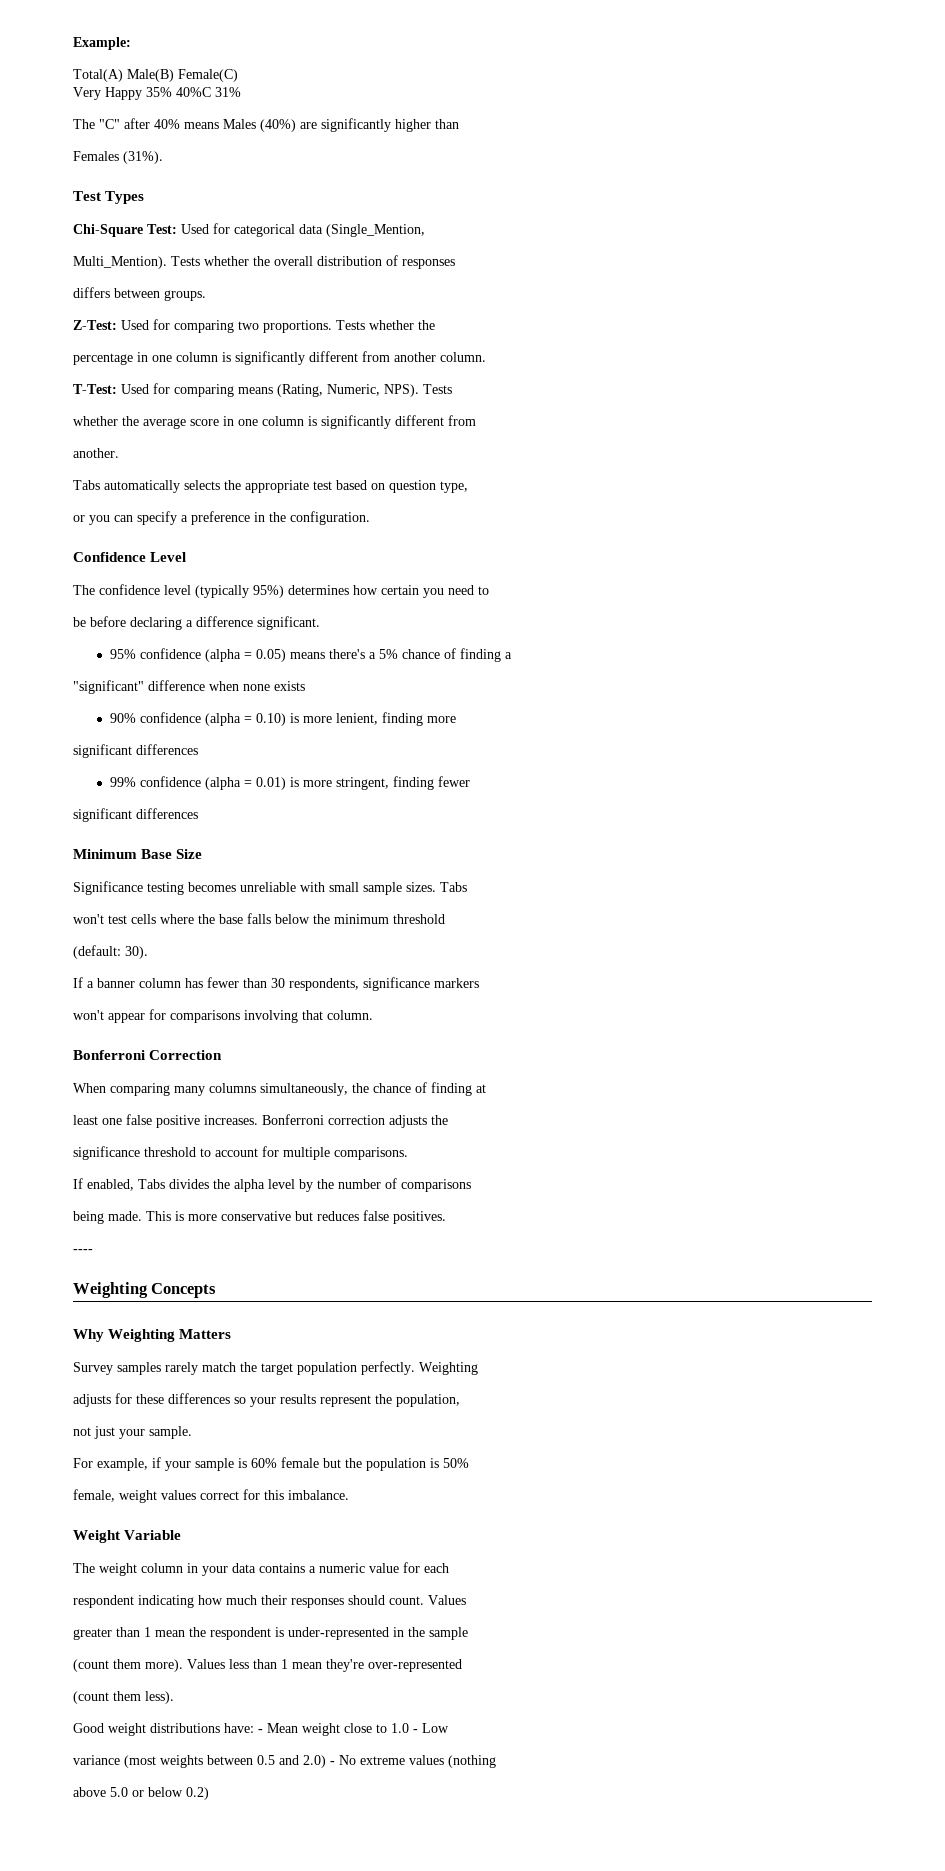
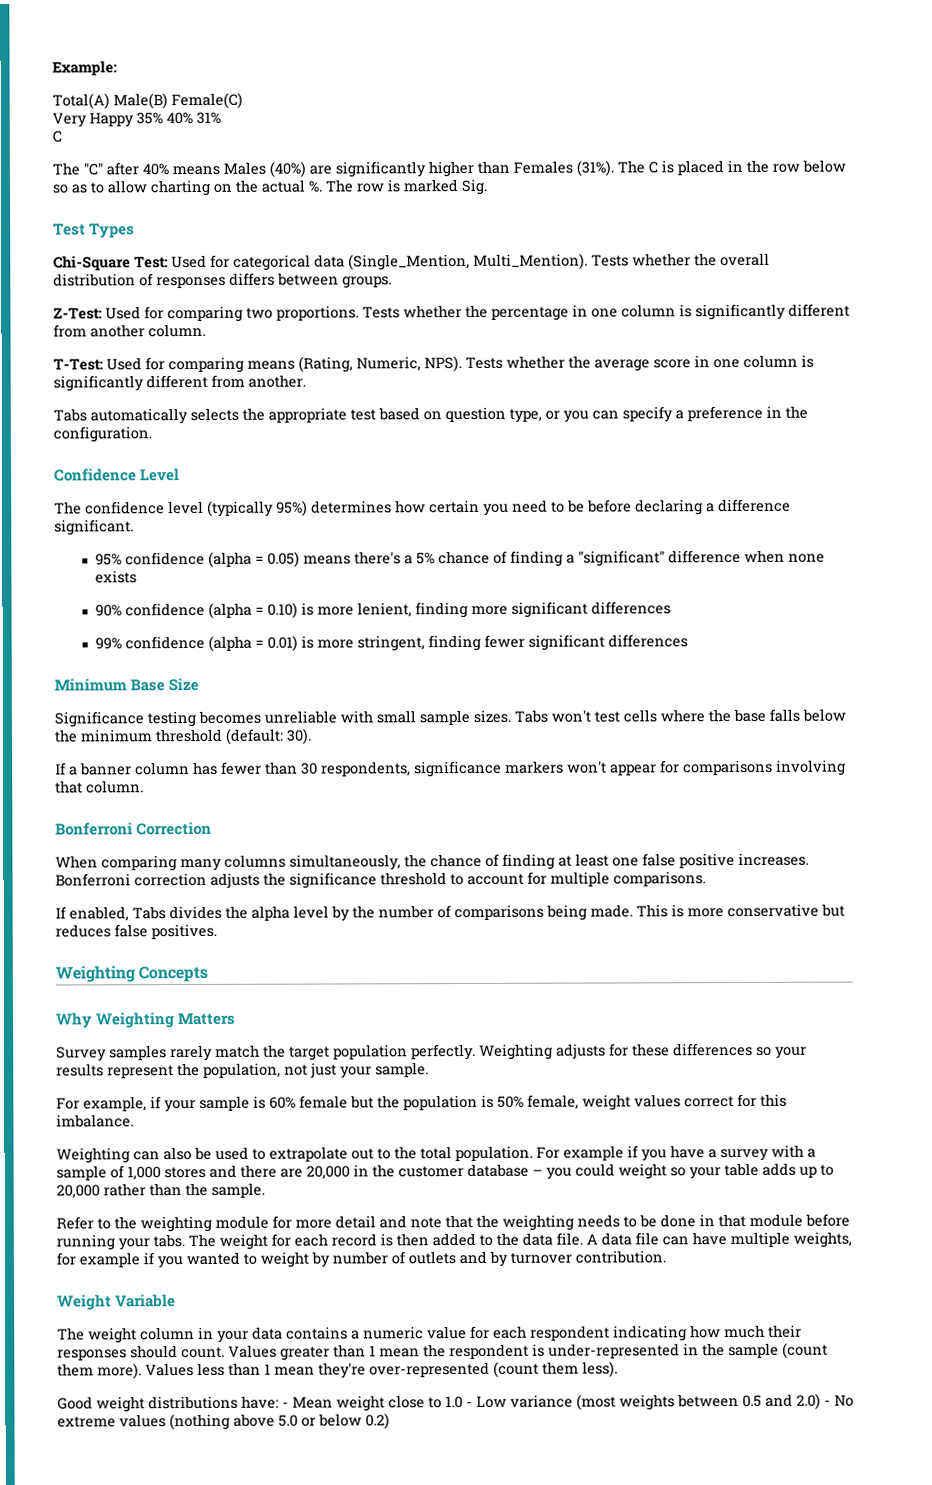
[176,87,211,97] 40%C -> [166,111,193,125] 40%
(241, 92) none -> [52,130,62,143] // C
(459, 124) // -> (510, 167) none
(163, 157) none -> [617,159,846,176] [52,178,487,197] The C is placed in the row below so as to allow charting on the actual %. The row is marked Sig.
(425, 230) // -> (470, 262) none
(455, 264) // -> (226, 282) none
(435, 325) // -> (488, 311) none
(452, 389) // -> (503, 362) none
(476, 420) // -> (245, 381) none
(468, 487) // -> (542, 415) none
(489, 590) // -> (565, 507) none
(512, 655) // -> (576, 559) none
(456, 719) // -> (509, 610) none
(470, 781) // -> (526, 641) none
(467, 887) // -> (548, 716) none
(445, 919) // -> (222, 735) none
(479, 983) // -> (564, 767) none
(486, 1088) // -> (572, 861) none
(448, 1120) // -> (286, 879) none
(471, 1185) // -> (544, 912) none
[73,1249,93,1253] // ---- -> (217, 931) none
(478, 1368) // -> (553, 1051) none
(460, 1400) // -> (281, 1070) none
(469, 1463) // -> (524, 1101) none
(349, 1495) none -> [56,1144,816,1164] [56,1162,834,1181] [56,1182,265,1199] [56,1213,850,1233] [56,1231,852,1251] [56,1250,666,1269] // Weighting can also be used to extrapolate out to the total population. For example if you have a survey with a sample of 1,000 stores and there are 20,000 in the customer database – you could weight so your table adds up to 20,000 rather than the sample. // Refer to the weighting module for more detail and note that the weighting needs to be done in that module before running your tabs. The weight for each record is then added to the data file. A data file can have multiple weights, for example if you wanted to weight by number of outlets and by turnover contribution.
(449, 1568) // -> (527, 1332) none
(466, 1600) // -> (277, 1351) none
(468, 1633) // -> (779, 1350) none
(462, 1665) // -> (490, 1369) none
(449, 1728) // -> (507, 1401) none
(496, 1761) // -> (230, 1422) none

